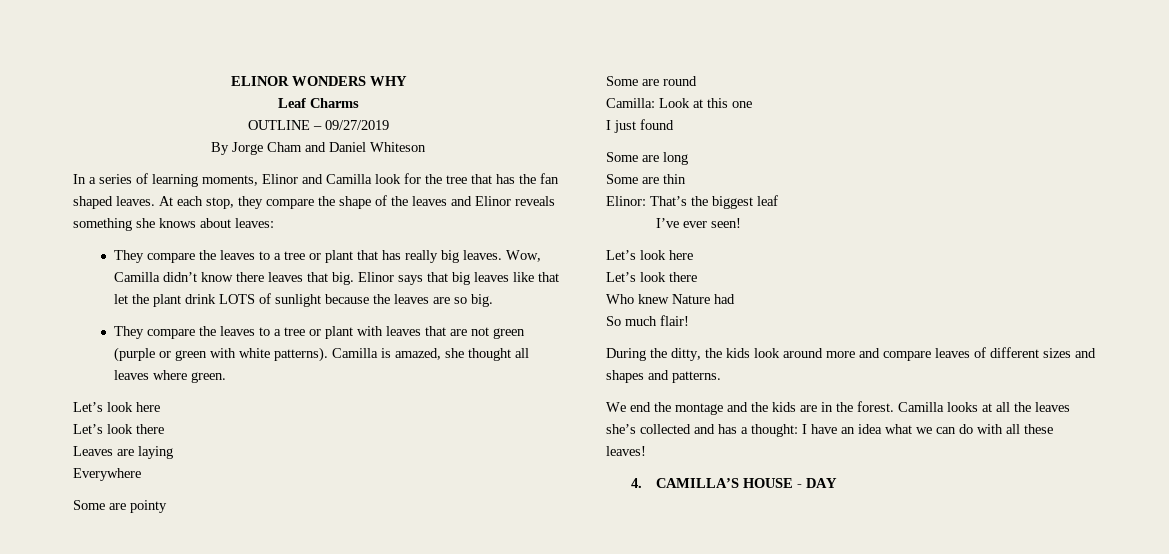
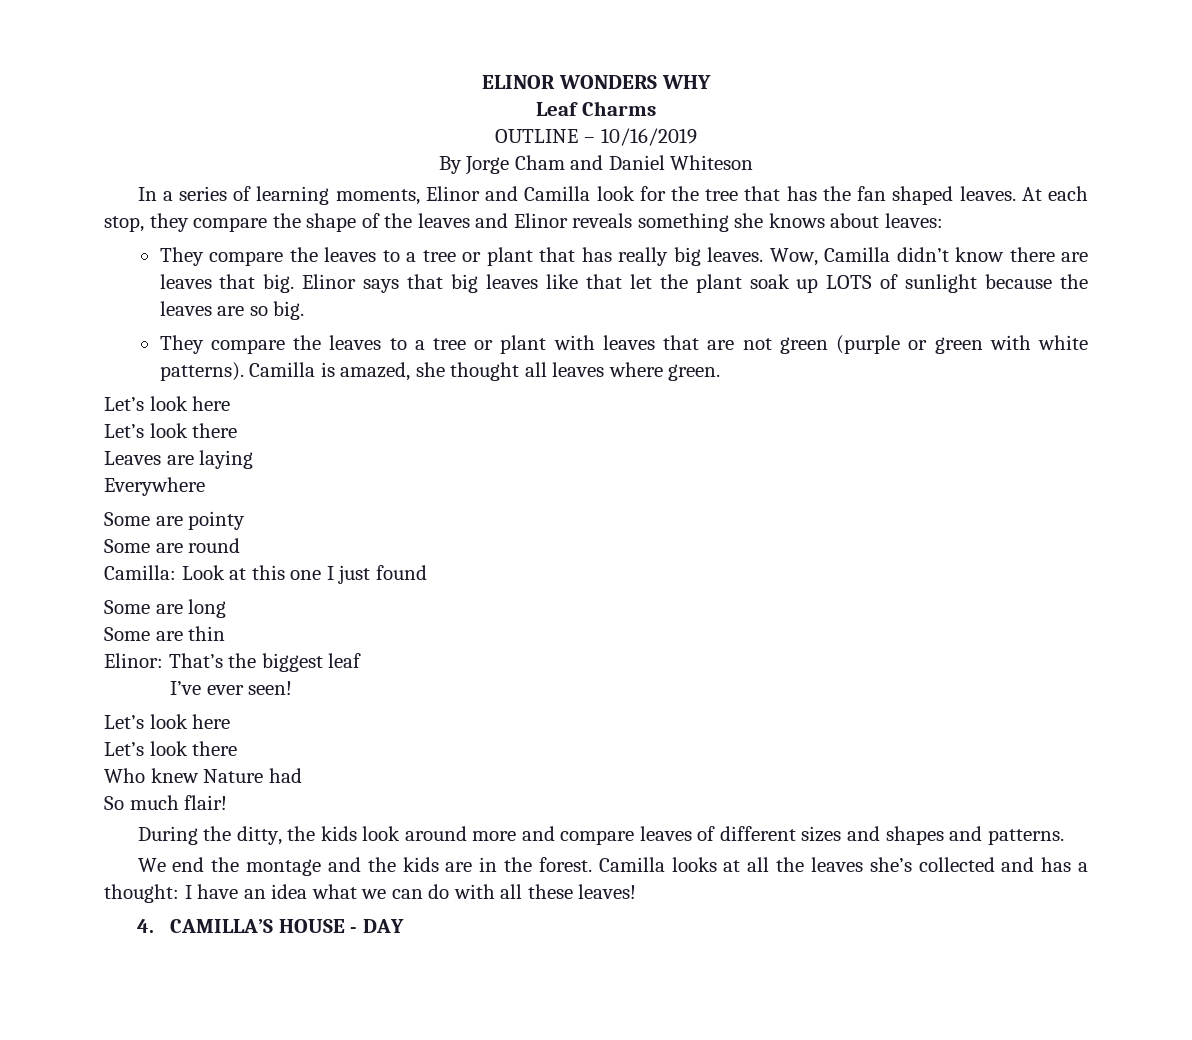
[324,120,389,130] 09/27/2019 -> [600,128,697,146] 10/16/2019
(265, 277) none -> [1061,252,1088,262] are
[185,294,217,304] drink -> [749,274,819,293] soak up
(752, 104) // -> (322, 575) none

